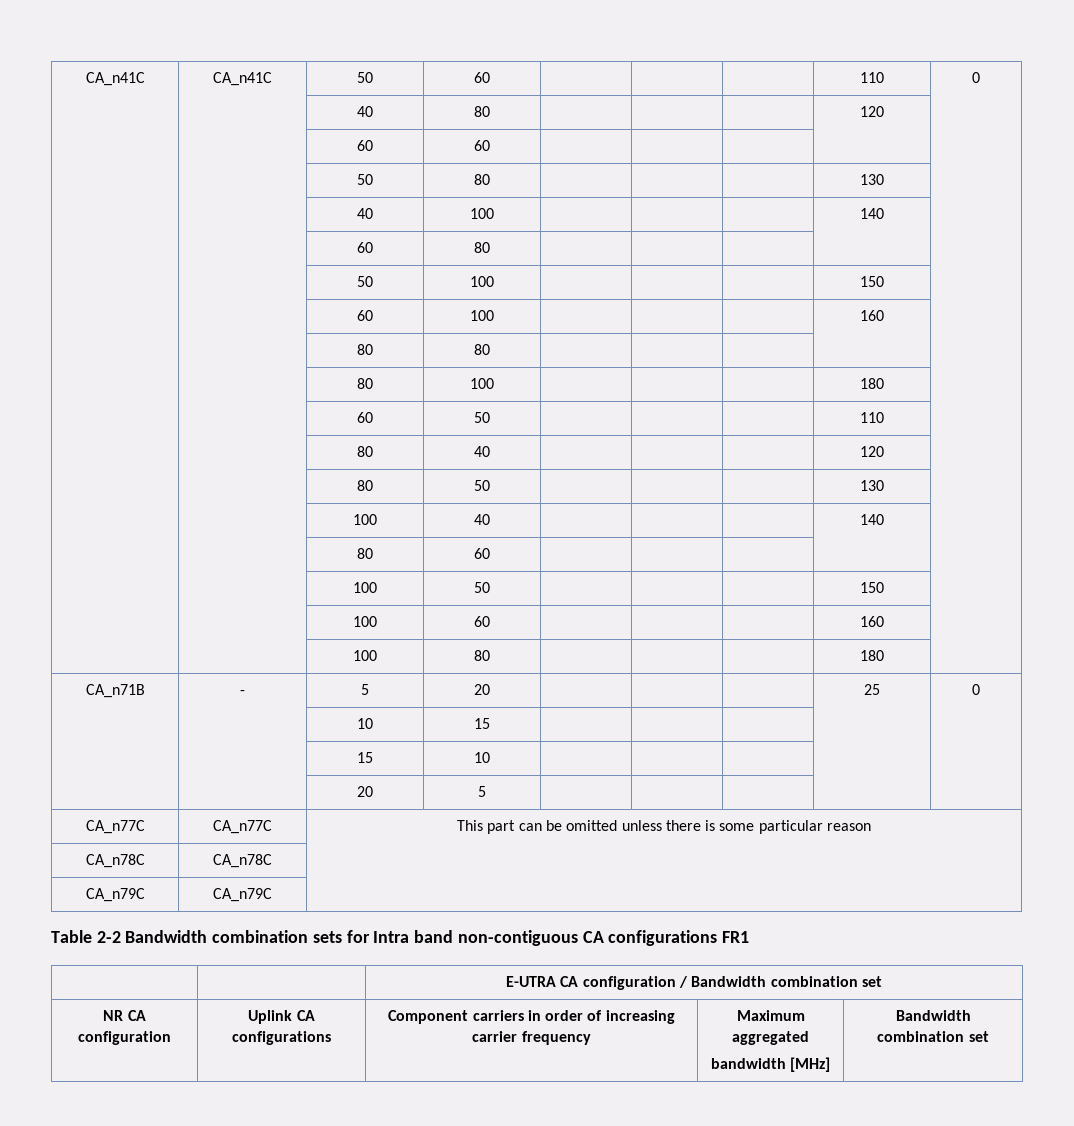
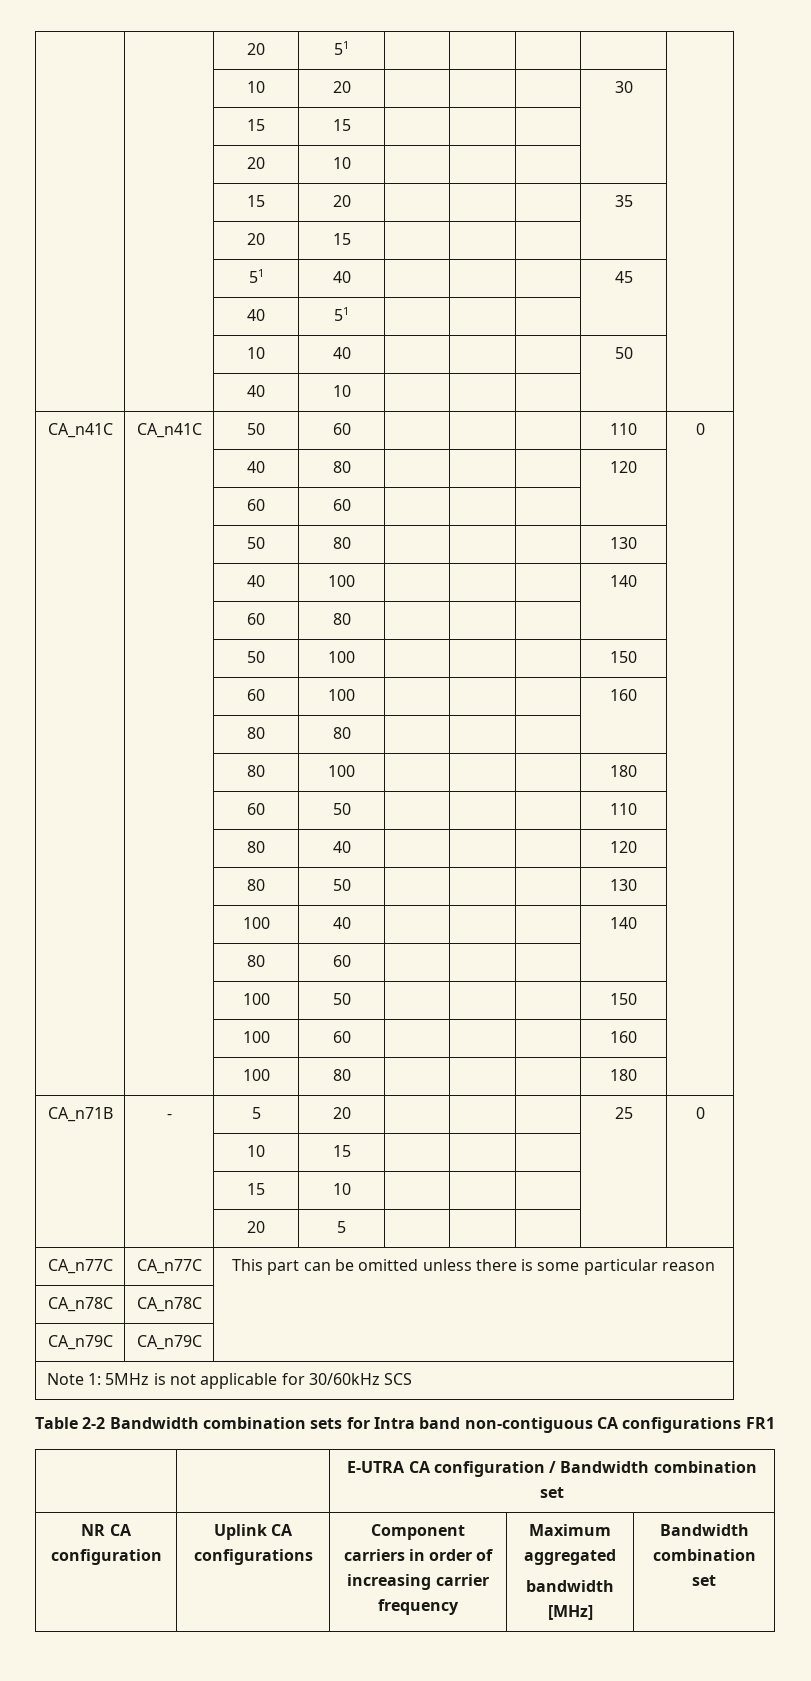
(85, 79) none -> [247,43,265,55] [334,41,349,55] [247,81,265,93] [332,81,351,93] [614,81,633,93] [247,119,265,131] [332,119,351,131] [247,157,265,169] [332,157,351,169] [247,195,265,207] [332,195,351,207] [614,195,633,207] [247,233,265,245] [332,233,351,245] [248,269,264,283] [332,271,351,283] [614,271,633,283] [247,309,265,321] [334,307,349,321] [247,347,265,359] [332,347,351,359] [614,347,633,359] [247,385,265,397] [332,385,351,397] | | 20 | 51 | | | | | // | | 10 | 20 | | | | 30 | // | | 15 | 15 | | | | | // | | 20 | 10 | | | | | // | | 15 | 20 | | | | 35 | // | | 20 | 15 | | | | | // | | 51 | 40 | | | | 45 | // | | 40 | 51 | | | | | // | | 10 | 40 | | | | 50 | // | | 40 | 10 | | | | | //
(272, 895) none -> [46,1373,413,1389] // Note 1: 5MHz is not applicable for 30/60kHz SCS

